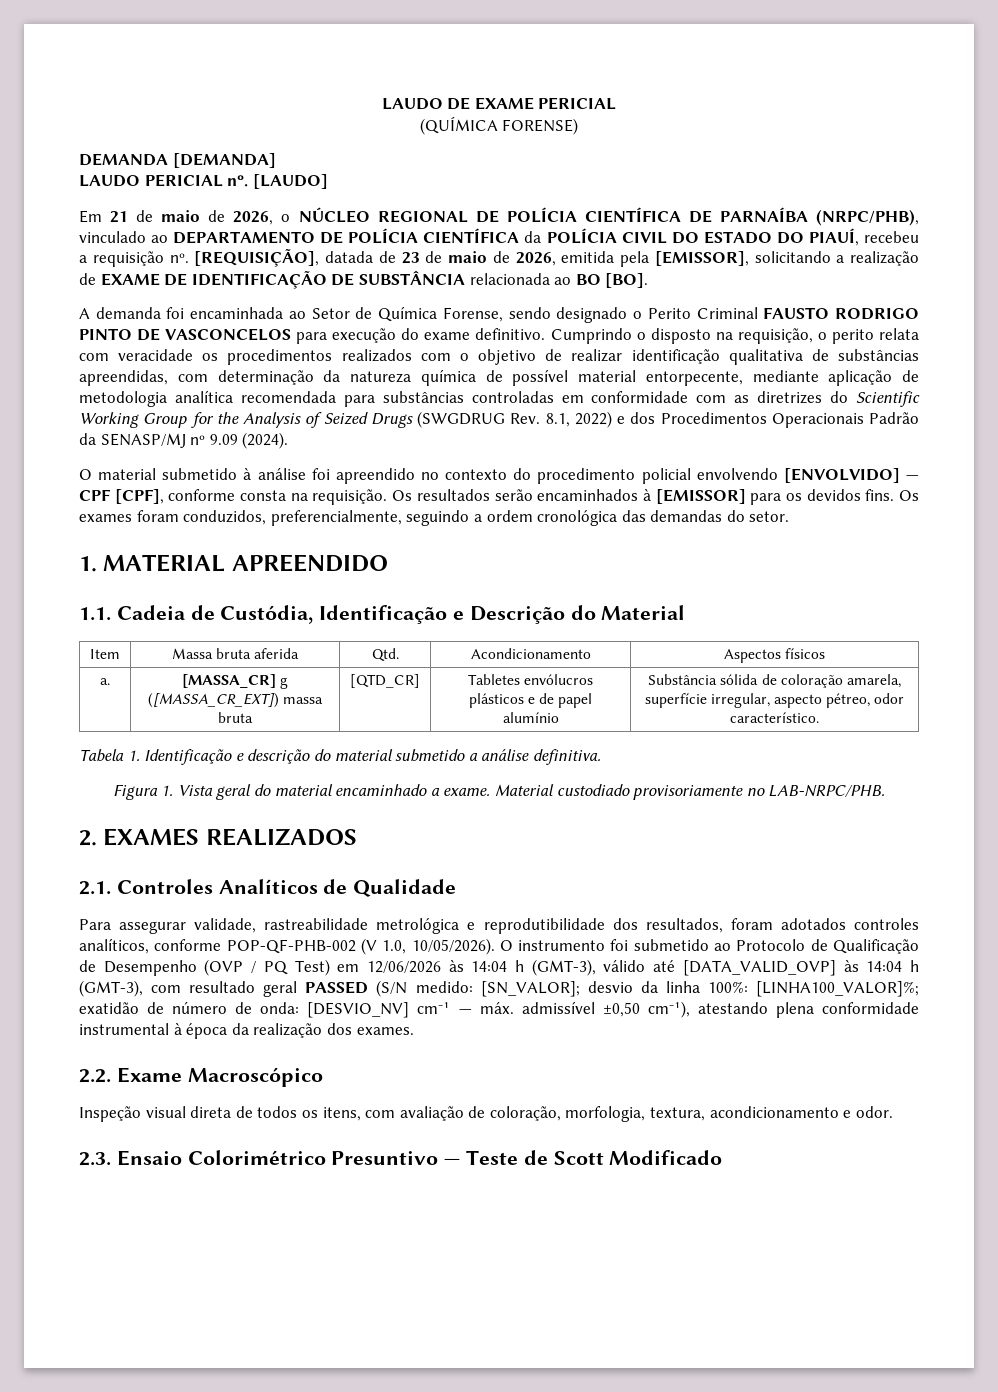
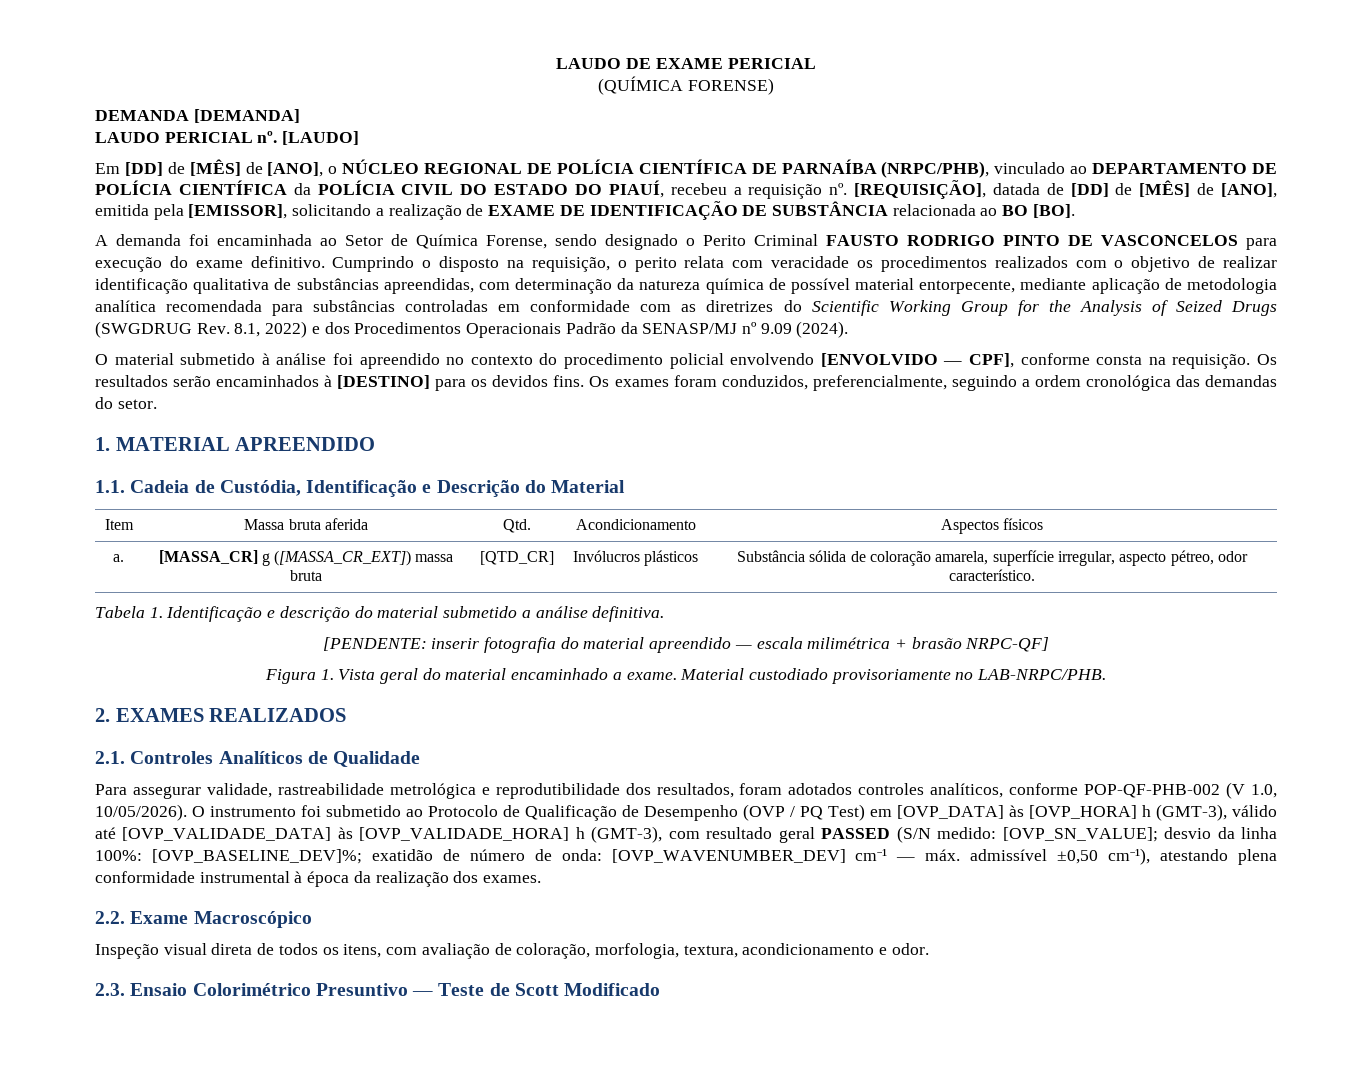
[110,210,274,225] 21 de maio de 2026, -> [124,159,324,177] [DD] de [MÊS] de [ANO],
[401,251,556,266] 23 de maio de 2026, -> [1070,180,1277,198] [DD] de [MÊS] de [ANO],
[783,468,919,483] [79,489,164,504] [ENVOLVIDO] — CPF [CPF], -> [820,353,1015,368] [ENVOLVIDO — CPF],
[655,489,746,504] [EMISSOR] -> [337,375,431,389] [DESTINO]
[467,674,594,685] Tabletes envólucros -> [572,550,640,562] Invólucros
[527,693,593,708] [502,712,559,723] e de papel alumínio -> (699, 558) none
(601, 757) none -> [322,637,1050,653] // [PENDENTE: inserir fotografia do material apreendido — escala milimétrica + brasão NRPC-QF]
[366,960,508,973] 12/06/2026 às 14:04 -> [897,805,1137,819] [OVP_DATA] às [OVP_HORA]
[682,960,903,976] [DATA_VALID_OVP] às 14:04 -> [122,827,570,841] [OVP_VALIDADE_DATA] às [OVP_VALIDADE_HORA]
[480,981,580,997] [SN_VALOR]; -> [1002,827,1158,842] [OVP_SN_VALUE];
[756,981,920,997] [LINHA100_VALOR]%; -> [151,849,362,864] [OVP_BASELINE_DEV]%;
[307,1002,410,1018] [DESVIO_NV] -> [611,849,846,863] [OVP_WAVENUMBER_DEV]

